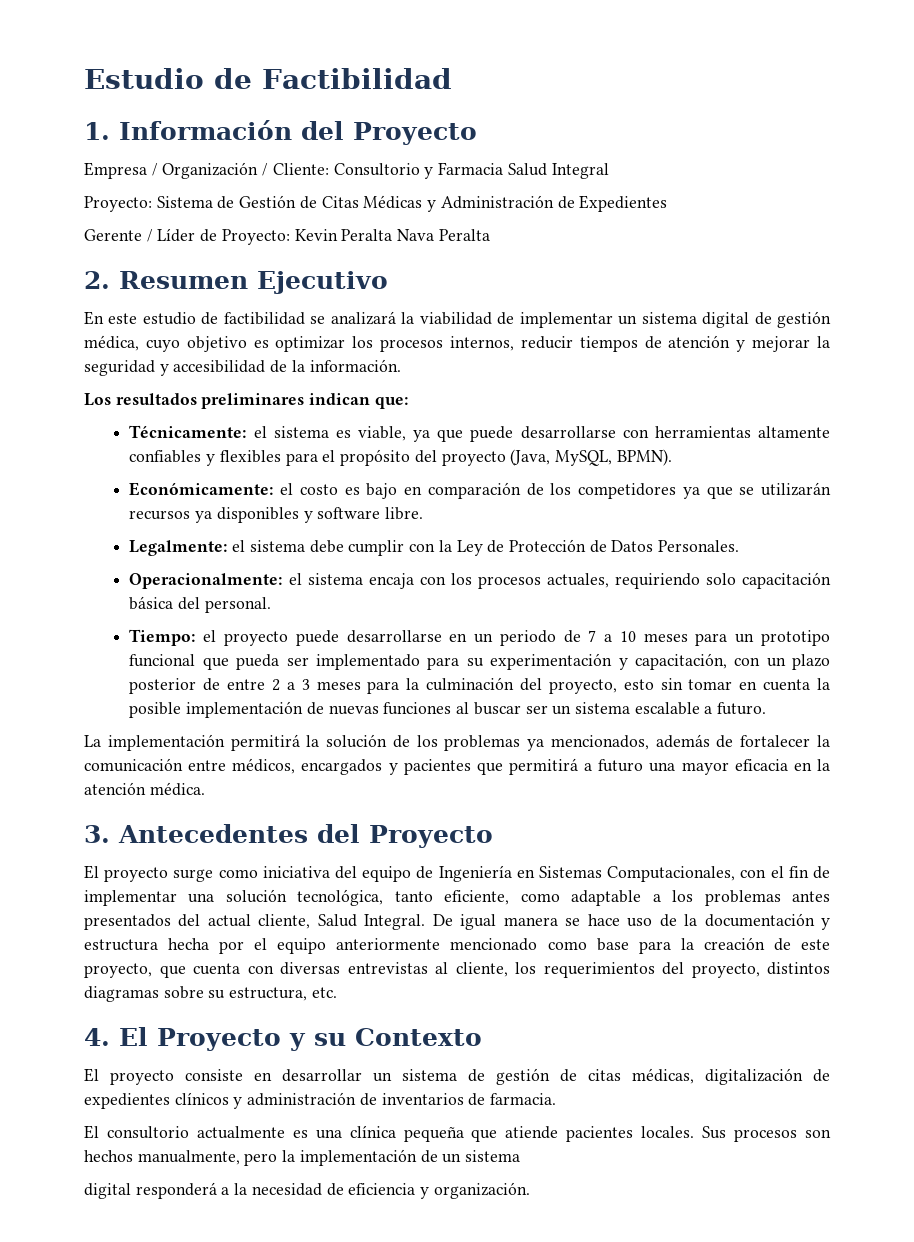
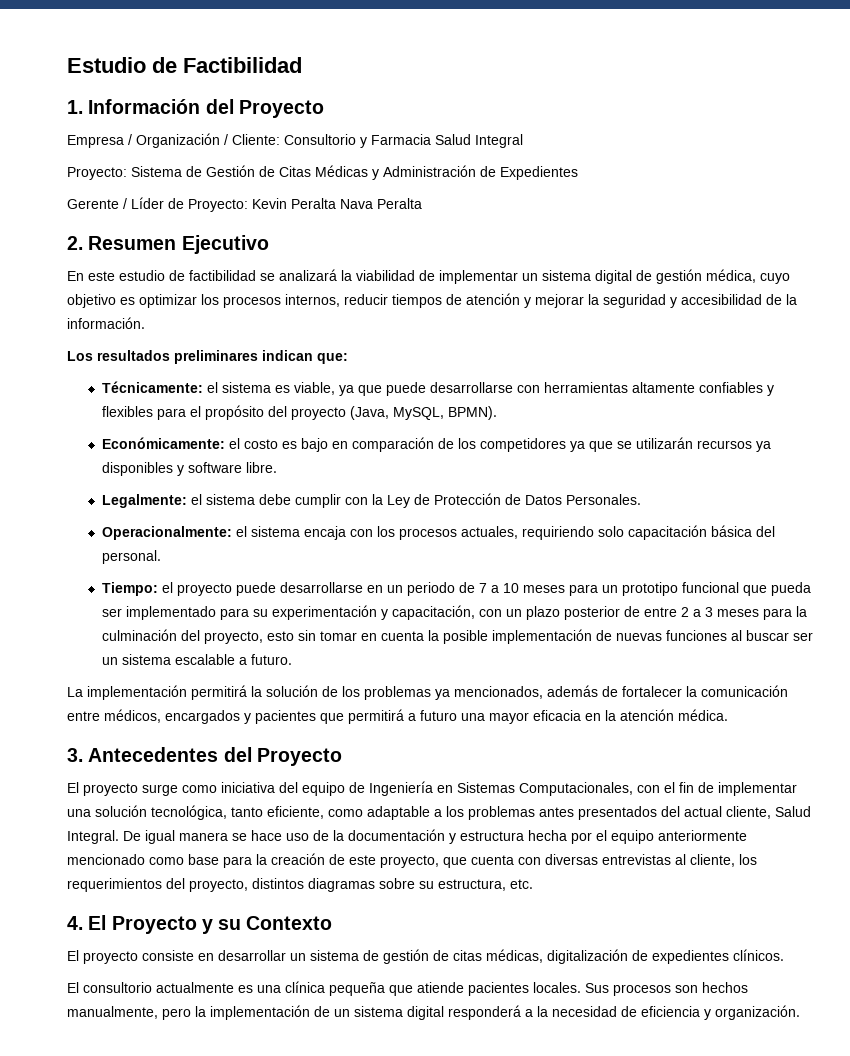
[174,1092,557,1109] clínicos y administración de inventarios de farmacia. -> [733,949,784,961] clínicos.
(521, 1156) // -> (403, 1011) none

